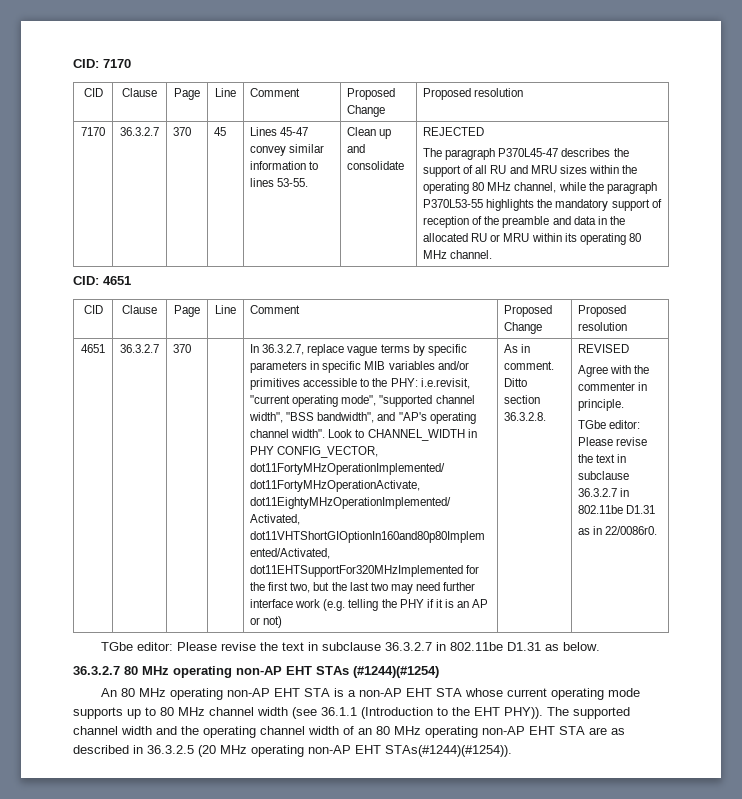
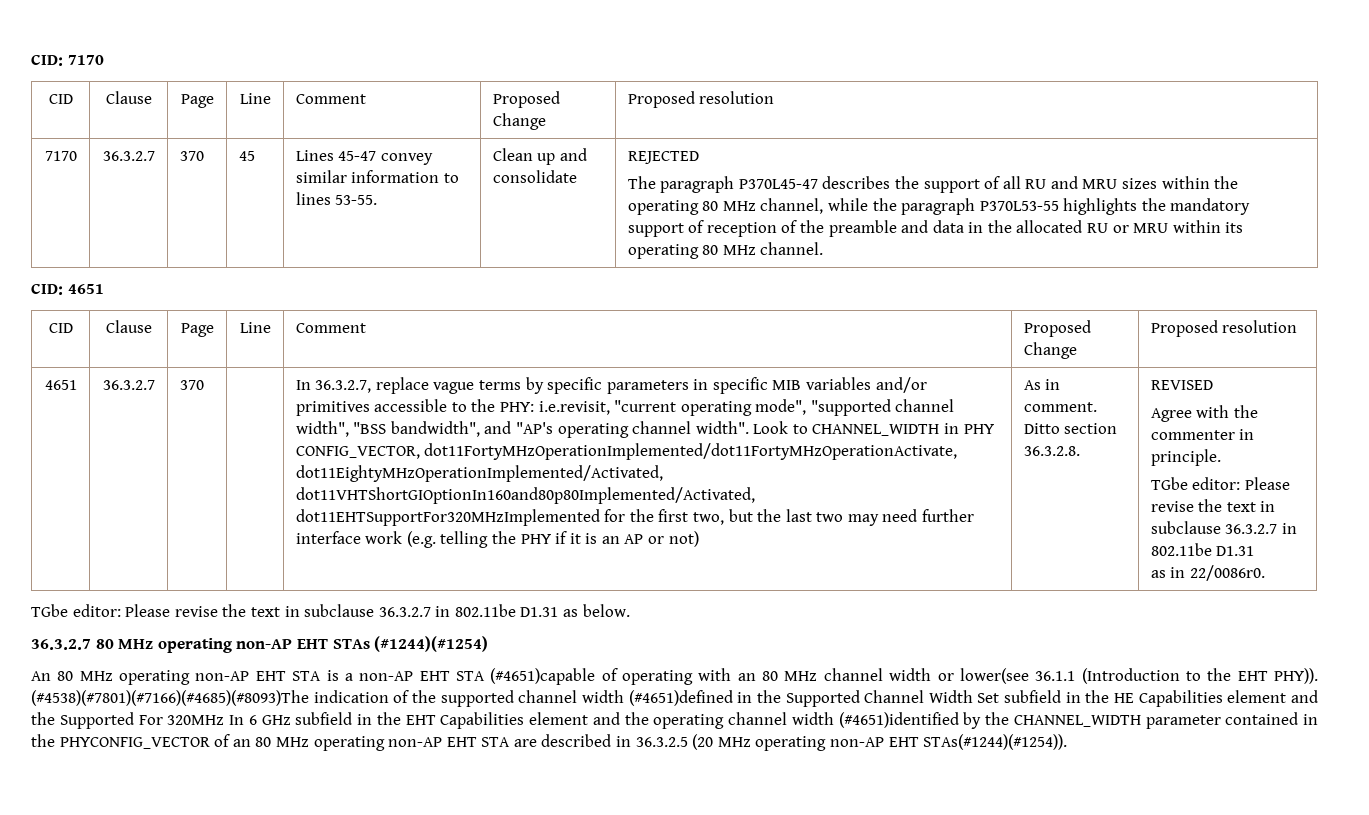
[464,688,640,700] [73,707,156,719] whose current operating mode supports up to -> [490,668,756,685] (#4651)capable of operating with an
[292,707,317,719] (see -> [937,668,1029,684] or lower(see
[547,707,630,719] [73,726,152,735] The supported channel width -> [31,690,1319,707] [31,712,588,729] (#4538)(#7801)(#7166)(#4685)(#8093)The indication of the supported channel width (#4651)defined in the Supported Channel Width Set subfield in the HE Capabilities element and the Supported For 320MHz In 6 GHz subfield in the EHT Capabilities element
(339, 730) none -> [838,712,1318,729] [31,734,210,749] (#4651)identified by the CHANNEL_WIDTH parameter contained in the PHYCONFIG_VECTOR
[611,728,625,735] as -> (537, 743) none

